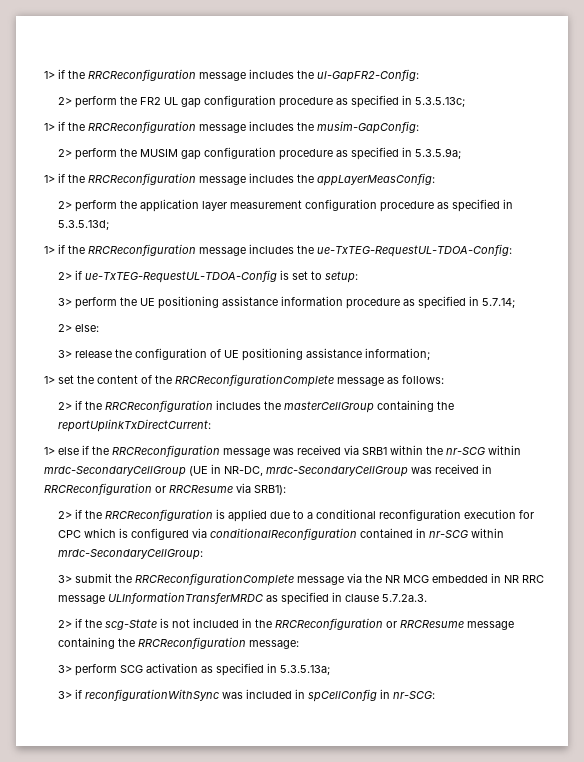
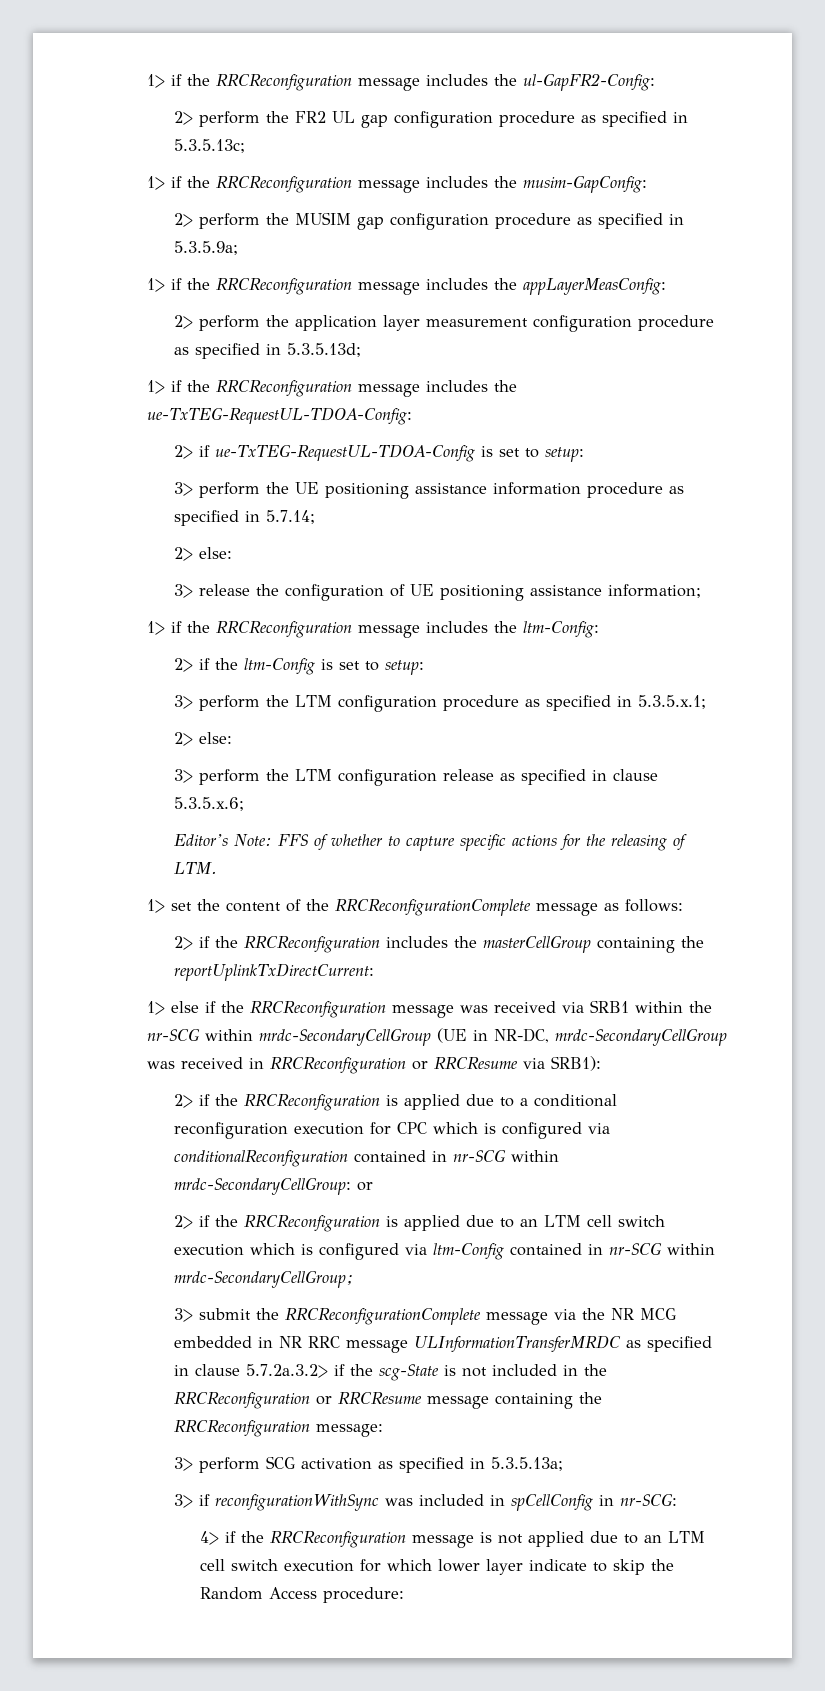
(430, 354) none -> [147,621,600,638] [173,658,424,675] [173,695,706,712] [173,732,232,746] [173,769,658,786] [173,797,244,811] [173,834,687,851] [173,862,217,874] // 1> if the RRCReconfiguration message includes the ltm-Config: // 2> if the ltm-Config is set to setup: // 3> perform the LTM configuration procedure as specified in 5.3.5.x.1; // 2> else: // 3> perform the LTM configuration release as specified in clause 5.3.5.x.6; // Editor’s Note: FFS of whether to capture specific actions for the releasing of LTM.
(203, 554) none -> [356,1182,373,1191] [173,1215,665,1232] [173,1242,715,1260] [173,1270,353,1288] or // 2> if the RRCReconfiguration is applied due to an LTM cell switch execution which is configured via ltm-Config contained in nr-SCG within mrdc-SecondaryCellGroup;
[381,594,427,602] [57,620,72,628] 5.7.2a.3. // 2> -> [245,1364,328,1378] 5.7.2a.3.2>
(435, 695) none -> [200,1531,706,1548] [200,1559,675,1575] [200,1587,405,1603] // 4> if the RRCReconfiguration message is not applied due to an LTM cell switch execution for which lower layer indicate to skip the Random Access procedure:

